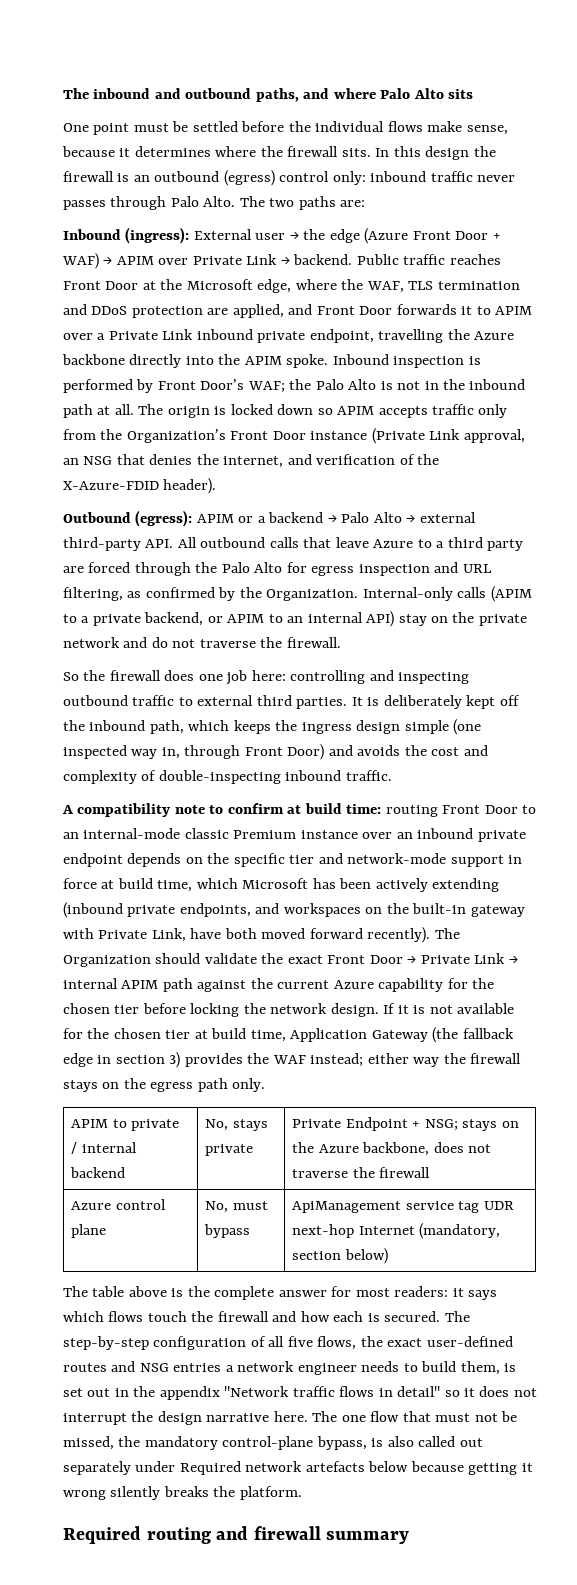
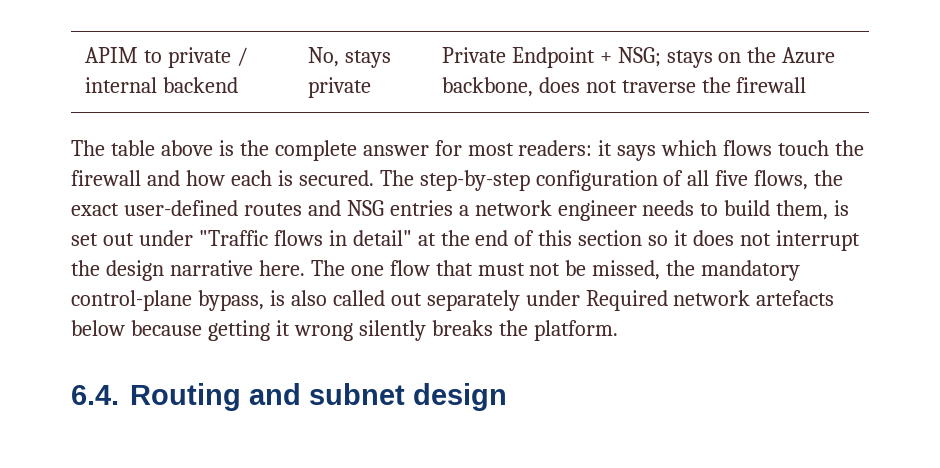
[63,88,474,102] [63,121,508,135] [62,146,496,160] [63,170,516,186] [63,196,366,210] [63,227,501,244] [62,253,501,269] [63,279,520,293] [63,304,533,318] [63,329,515,343] [62,354,481,368] [63,379,526,393] [63,404,508,418] [63,428,525,444] [63,454,440,468] [63,478,217,494] [63,510,476,527] [63,537,524,551] [63,562,492,576] [63,586,532,602] [63,611,527,627] [63,637,341,648] [63,670,470,685] [63,695,520,709] [63,719,482,735] [63,744,488,760] [63,770,392,784] [62,803,537,817] [63,828,526,842] [63,853,523,867] [63,878,500,892] [63,902,525,918] [63,927,460,943] [63,953,518,967] [63,978,495,992] [63,1003,515,1017] [63,1027,514,1043] [63,1052,522,1068] [63,1078,266,1092] The inbound and outbound paths, and where Palo Alto sits // One point must be settled before the individual flows make sense, because it determines where the firewall sits. In this design the firewall is an outbound (egress) control only: inbound traffic never passes through Palo Alto. The two paths are: // Inbound (ingress): External user → the edge (Azure Front Door + WAF) → APIM over Private Link → backend. Public traffic reaches Front Door at the Microsoft edge, where the WAF, TLS termination and DDoS protection are applied, and Front Door forwards it to APIM over a Private Link inbound private endpoint, travelling the Azure backbone directly into the APIM spoke. Inbound inspection is performed by Front Door’s WAF; the Palo Alto is not in the inbound path at all. The origin is locked down so APIM accepts traffic only from the Organization’s Front Door instance (Private Link approval, an NSG that denies the internet, and verification of the X-Azure-FDID header). // Outbound (egress): APIM or a backend → Palo Alto → external third-party API. All outbound calls that leave Azure to a third party are forced through the Palo Alto for egress inspection and URL filtering, as confirmed by the Organization. Internal-only calls (APIM to a private backend, or APIM to an internal API) stay on the private network and do not traverse the firewall. // So the firewall does one job here: controlling and inspecting outbound traffic to external third parties. It is deliberately kept off the inbound path, which keeps the ingress design simple (one inspected way in, through Front Door) and avoids the cost and complexity of double-inspecting inbound traffic. // A compatibility note to confirm at build time: routing Front Door to an internal-mode classic Premium instance over an inbound private endpoint depends on the specific tier and network-mode support in force at build time, which Microsoft has been actively extending (inbound private endpoints, and workspaces on the built-in gateway with Private Link, have both moved forward recently). The Organization should validate the exact Front Door → Private Link → internal APIM path against the current Azure capability for the chosen tier before locking the network design. If it is not available for the chosen tier at build time, Application Gateway (the fallback edge in section 3) provides the WAF instead; either way the firewall stays on the egress path only. // -> (84, 55) none
[71,1199,166,1210] [71,1224,107,1238] [205,1201,268,1213] [204,1224,251,1238] [292,1201,514,1213] [292,1223,501,1239] [292,1248,388,1264] // Azure control plane | No, must bypass | ApiManagement service tag UDR next-hop Internet (mandatory, section below) -> (807, 85) none
[114,1386,441,1400] in the appendix "Network traffic flows in detail" -> [138,230,643,246] under "Traffic flows in detail" at the end of this section
[63,1526,410,1544] Required routing and firewall summary -> [71,383,507,411] 6.4. Routing and subnet design

